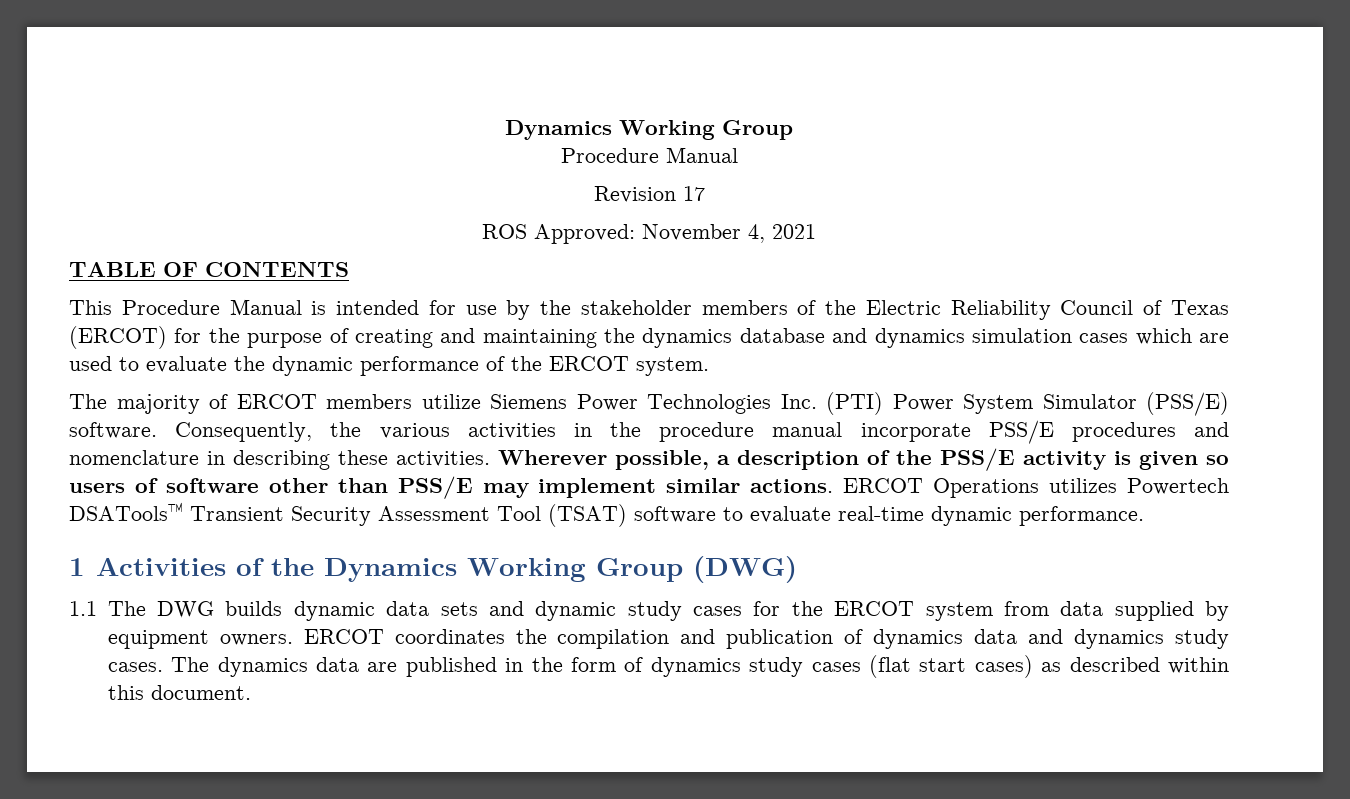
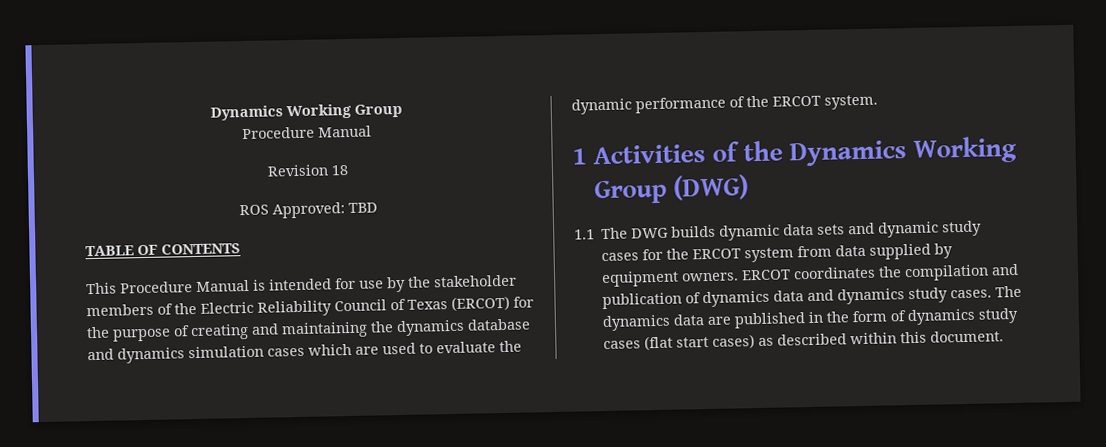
[682,186,705,201] 17 -> [330,164,349,176] 18
[642,224,816,243] November 4, 2021 -> [347,202,378,214] TBD
[69,392,1229,416] [69,420,1229,444] [69,448,1229,471] [69,476,1229,499] [69,502,1144,527] // The majority of ERCOT members utilize Siemens Power Technologies Inc. (PTI) Power System Simulator (PSS/E) software. Consequently, the various activities in the procedure manual incorporate PSS/E procedures and nomenclature in describing these activities. Wherever possible, a description of the PSS/E activity is given so users of software other than PSS/E may implement similar actions. ERCOT Operations utilizes Powertech DSATools™ Transient Security Assessment Tool (TSAT) software to evaluate real-time dynamic performance. -> (878, 102) none

